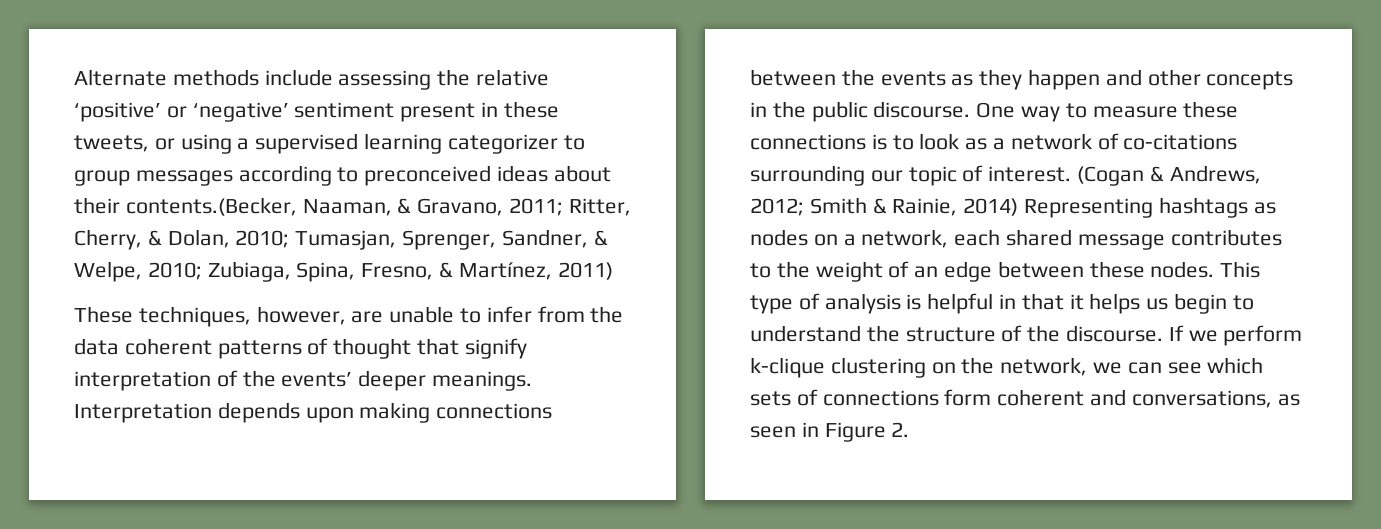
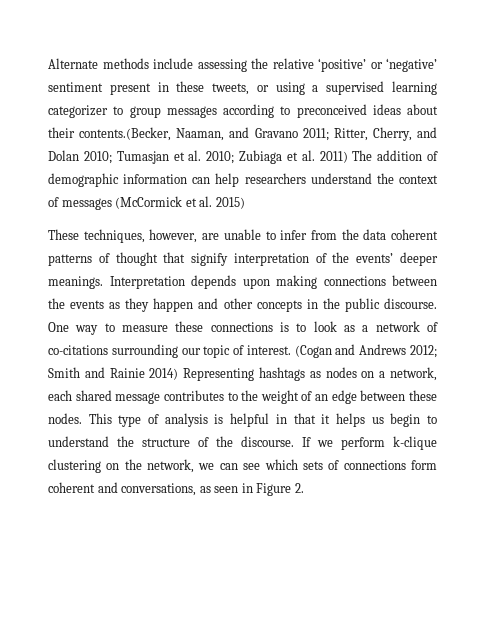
[397,198,504,216] & Gravano, -> [229,127,298,138] and Gravano
[147,229,608,250] [74,261,613,282] & Dolan, 2010; Tumasjan, Sprenger, Sandner, & Welpe, 2010; Zubiaga, Spina, Fresno, & Martínez, 2011) -> [417,127,437,138] [48,150,438,164] [48,173,439,187] [48,196,245,210] and Dolan 2010; Tumasjan et al. 2010; Zubiaga et al. 2011) The addition of demographic information can help researchers understand the context of messages (McCormick et al. 2015)
[1149,165,1261,184] [750,197,958,216] & Andrews, 2012; Smith & Rainie, -> [335,344,437,358] [48,367,145,378] and Andrews 2012; Smith and Rainie

